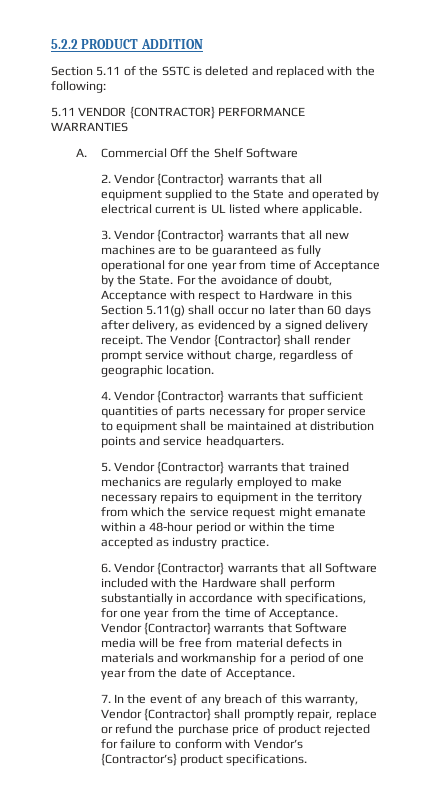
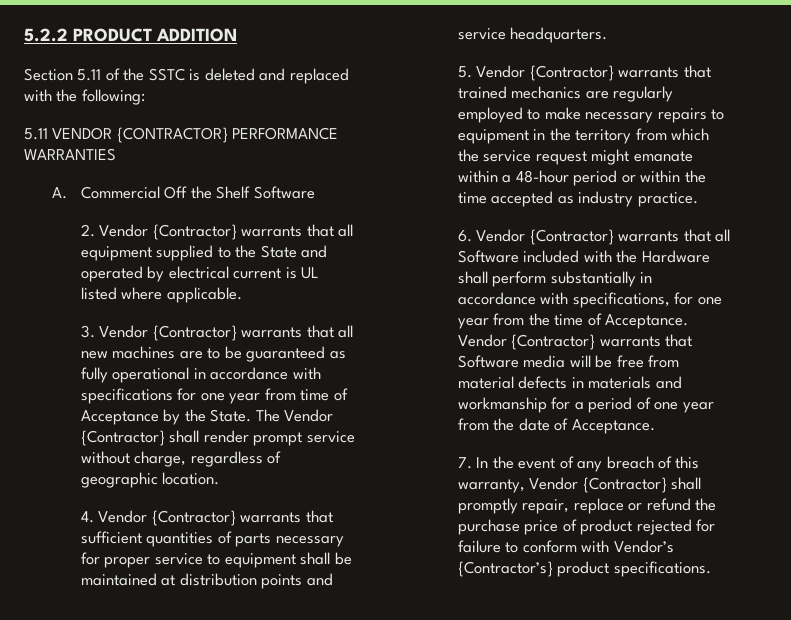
(165, 266) none -> [193,367,321,380] [80,388,173,404] in accordance with specifications
[176,275,333,286] [100,290,352,302] [100,305,371,317] [100,320,369,332] [100,335,143,347] For the avoidance of doubt, Acceptance with respect to Hardware in this Section 5.11(g) shall occur no later than 60 days after delivery, as evidenced by a signed delivery receipt. -> (252, 415) none

